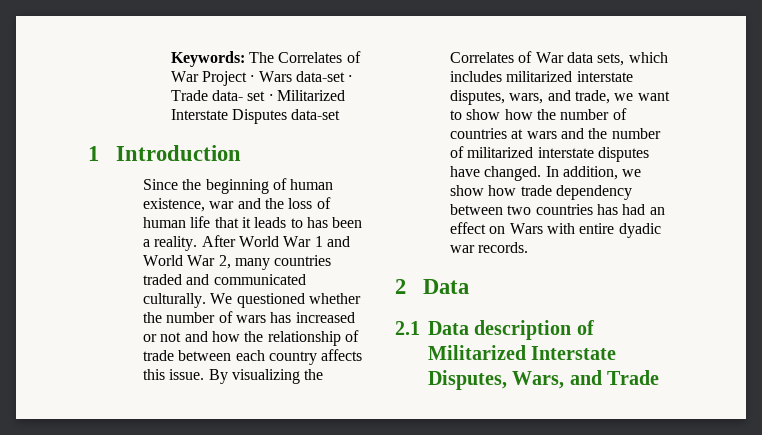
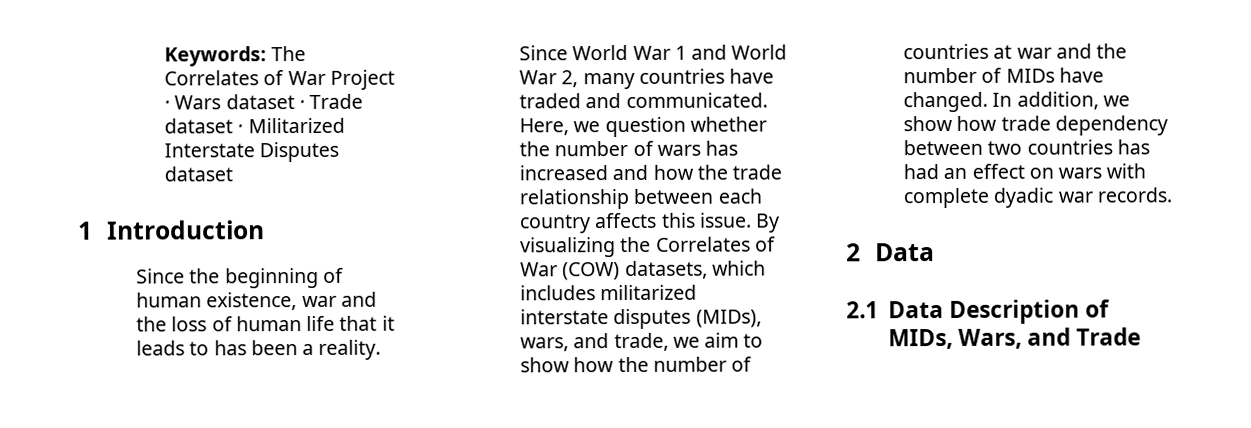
[296,71,346,82] data-set -> [225,94,295,110] dataset
[212,90,266,101] data- set -> [163,118,233,134] dataset
[291,109,341,120] data-set -> [163,166,233,182] dataset
[201,235,236,247] After -> [518,45,568,61] Since
(332, 260) none -> [729,68,775,84] have
[213,274,306,285] [143,293,305,308] communicated culturally. We questioned -> [625,92,768,108] [518,116,686,138] communicated. Here, we question
[143,332,182,342] or not -> (608, 173) none
[267,330,360,346] [143,350,175,361] relationship of trade -> [732,164,783,180] [518,188,629,210] trade relationship
[567,52,625,66] data sets, -> [562,260,708,281] (COW) datasets,
[450,90,506,105] disputes, -> [613,308,762,330] disputes (MIDs),
[637,91,670,101] want -> [704,332,740,348] aim
[526,131,557,139] wars -> [1016,47,1052,59] war
[467,147,650,162] militarized interstate disputes -> [1005,68,1055,83] MIDs
[509,223,615,234] Wars with entire -> [1058,163,1147,179] [902,187,989,209] wars with complete
[474,320,594,340] [428,345,617,360] [428,370,507,390] description of Militarized Interstate Disputes, -> [948,299,1110,324] [887,328,953,350] Description of MIDs,

